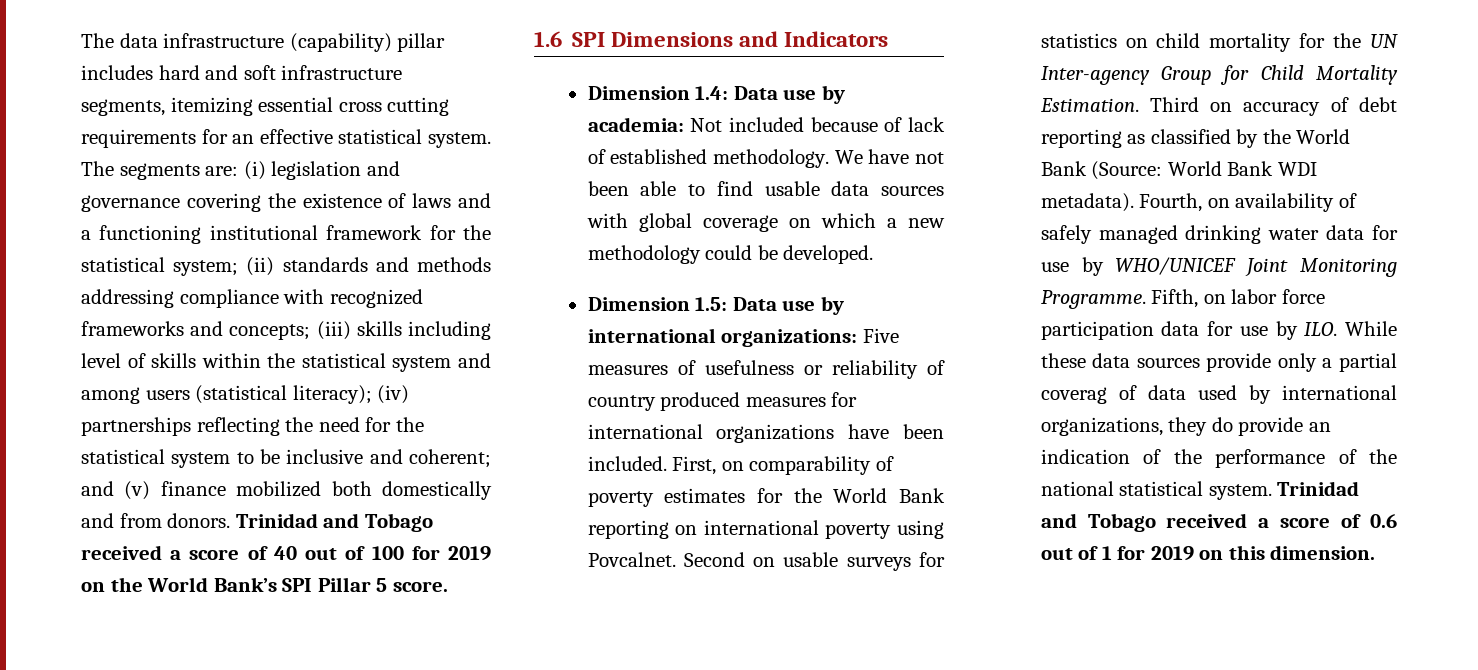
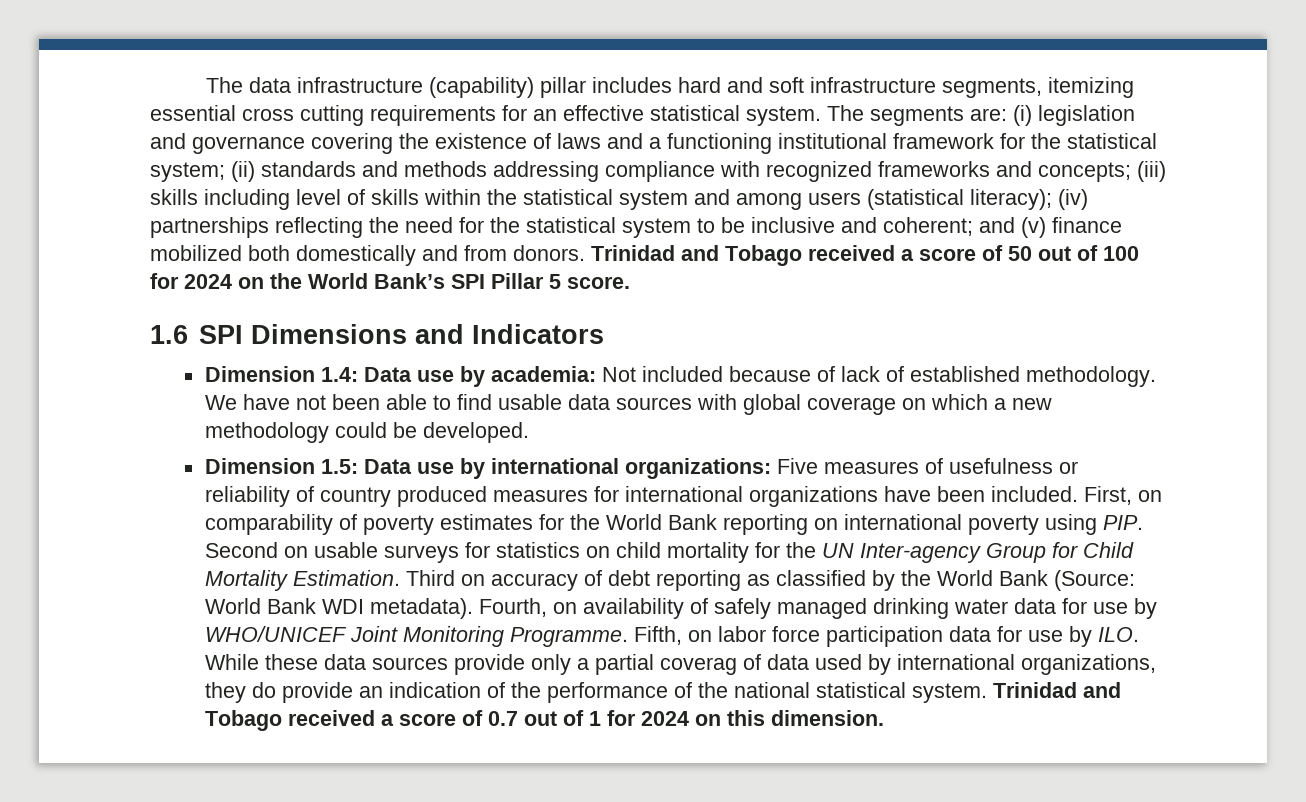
[273,546,297,560] 40 -> [1008,246,1032,261] 50
[448,546,492,561] 2019 -> [184,274,232,289] 2024
[587,552,676,567] Povcalnet. -> [1102,515,1143,530] PIP.
[1370,514,1397,528] 0.6 -> [487,711,518,726] 0.7
[1150,546,1194,561] 2019 -> [640,711,689,726] 2024

